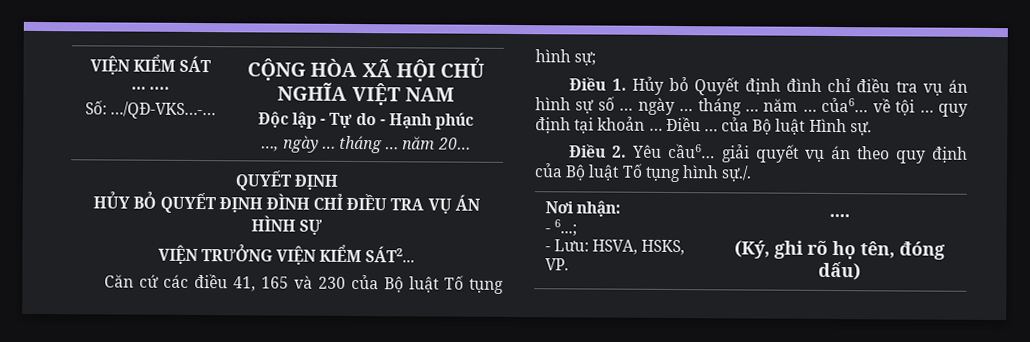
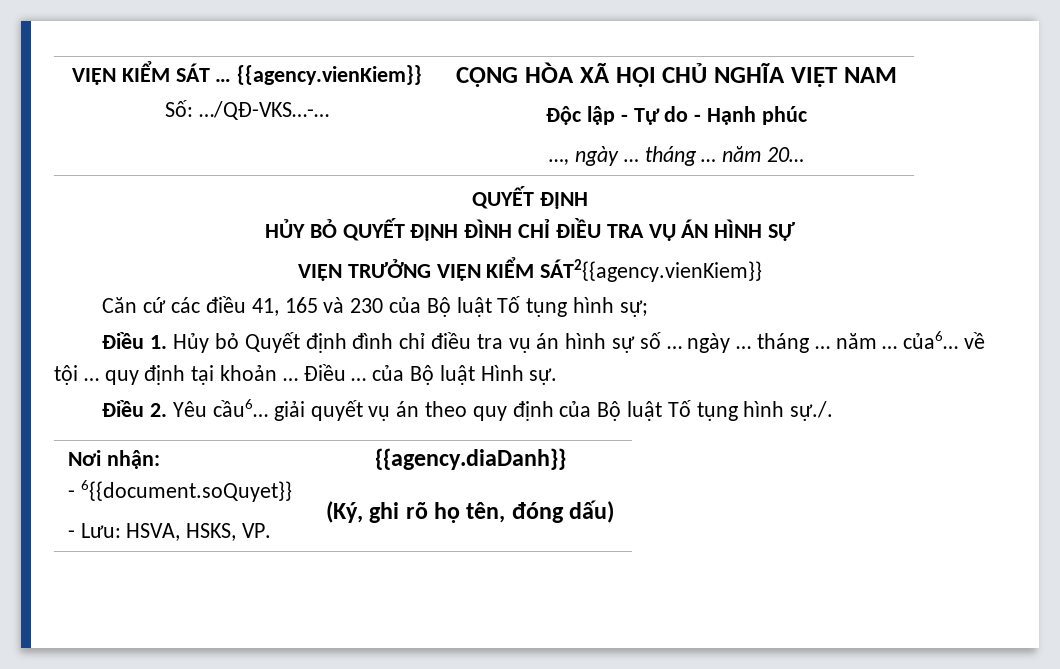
[149,86,171,90] .... -> [237,65,423,85] {{agency.vienKiem}}
[365,246,416,263] SÁT2... -> [540,259,763,282] SÁT2{{agency.vienKiem}}
[553,219,577,237] 6...; -> [80,480,292,502] 6{{document.soQuyet}}
[828,213,850,218] .... -> [374,448,566,470] {{agency.diaDanh}}

